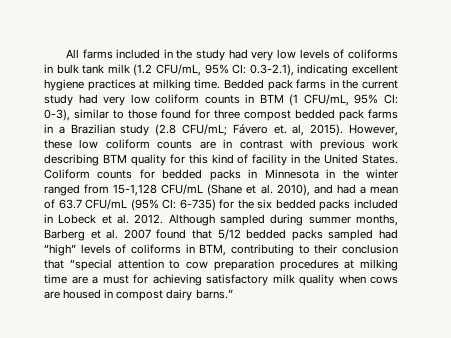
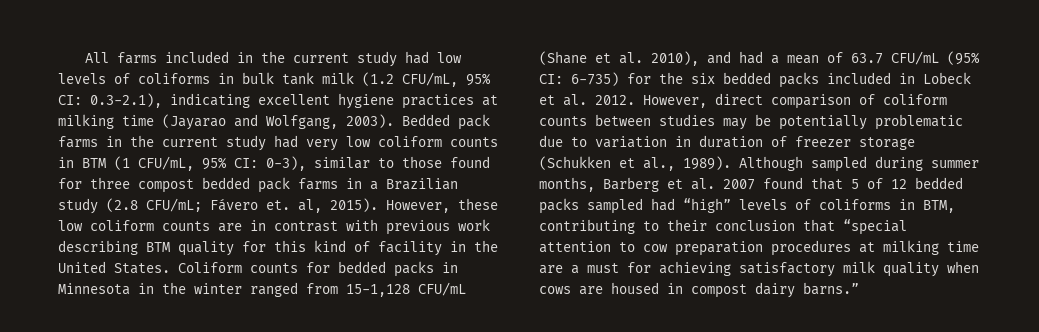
[196,49,274,61] study had very -> [292,51,429,67] current study had
[194,79,221,89] time. -> [122,114,394,130] time (Jayarao and Wolfgang, 2003).
(164, 219) none -> [643,93,947,109] [539,114,963,130] [539,135,915,150] [539,156,731,171] However, direct comparison of coliform counts between studies may be potentially problematic due to variation in duration of freezer storage (Schukken et al., 1989).
[217,229,241,240] 5/12 -> [851,178,907,189] 5 of 12

